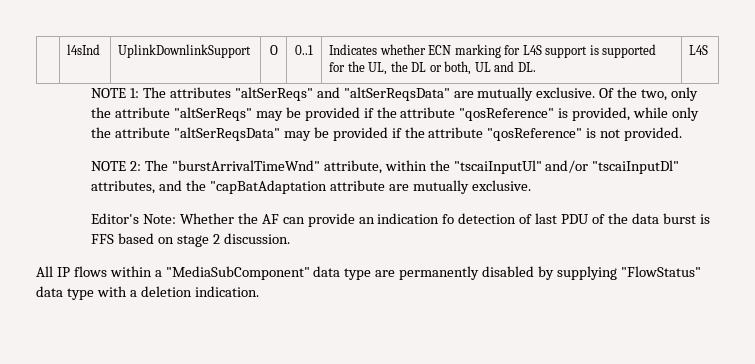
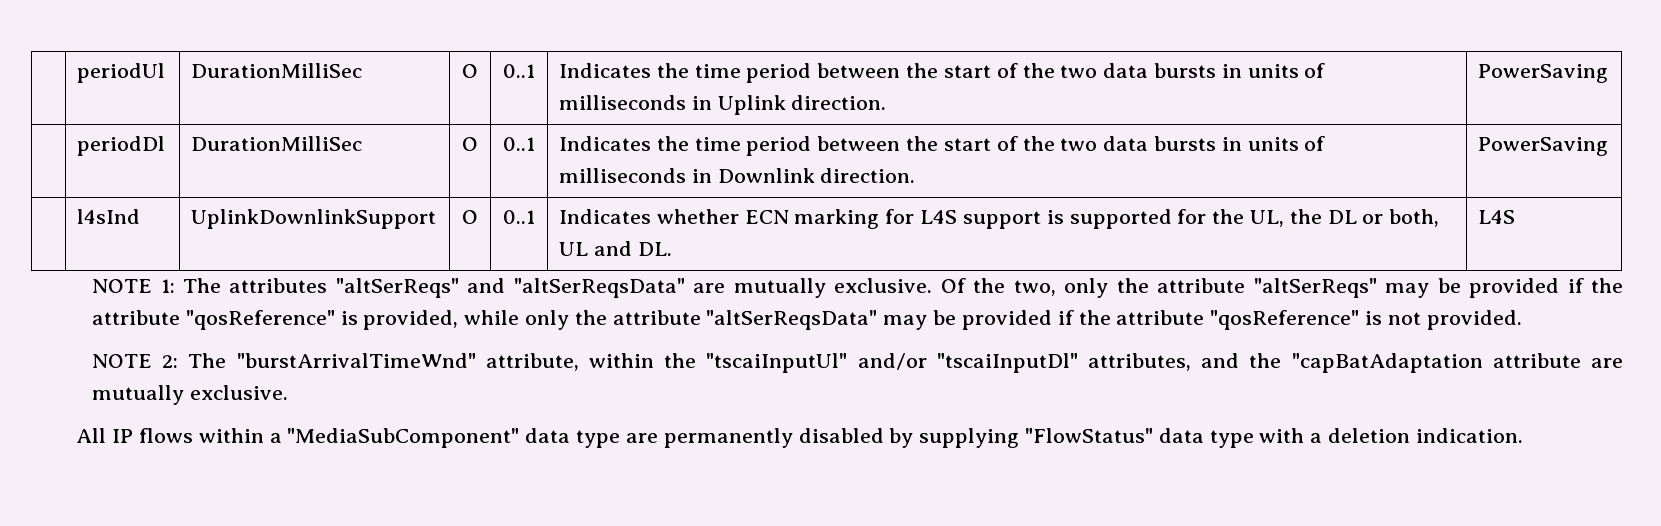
(67, 49) none -> [77,63,166,83] [191,63,363,78] [462,64,478,78] [503,64,535,78] [559,63,1326,83] [559,95,887,115] [1478,64,1609,83] [77,136,166,156] [191,136,363,151] [462,137,478,151] [503,137,535,151] [559,136,1326,156] [559,168,916,183] [1478,137,1609,156] | periodUl | DurationMilliSec | O | 0..1 | Indicates the time period between the start of the two data bursts in units of milliseconds in Uplink direction. | PowerSaving // | periodDl | DurationMilliSec | O | 0..1 | Indicates the time period between the start of the two data bursts in units of milliseconds in Downlink direction. | PowerSaving //
[91,213,710,227] [91,233,290,247] // Editor's Note: Whether the AF can provide an indication fo detection of last PDU of the data burst is FFS based on stage 2 discussion. -> (288, 392) none

